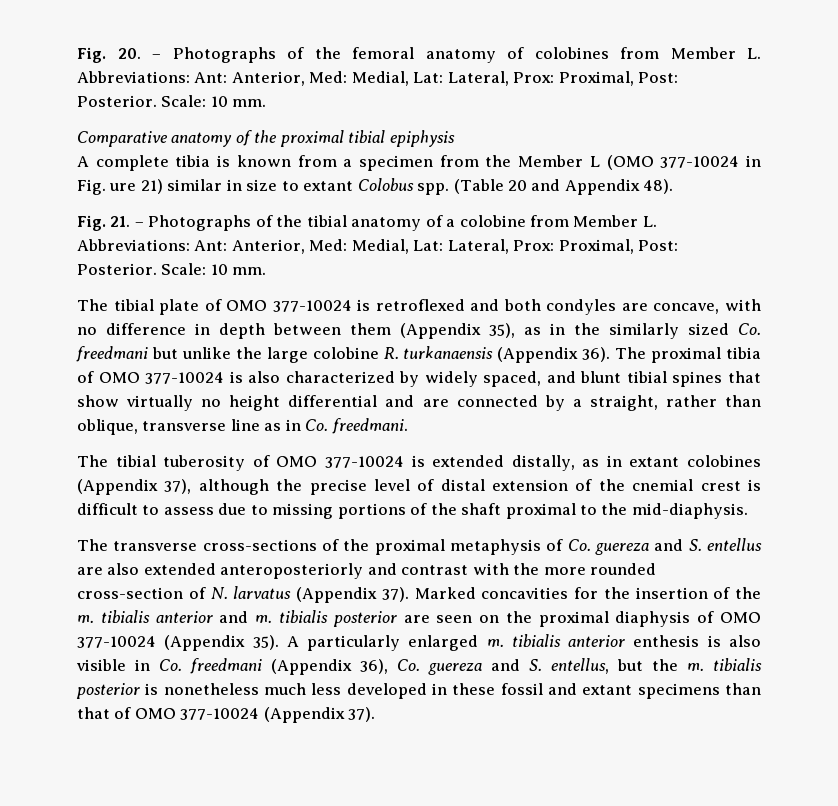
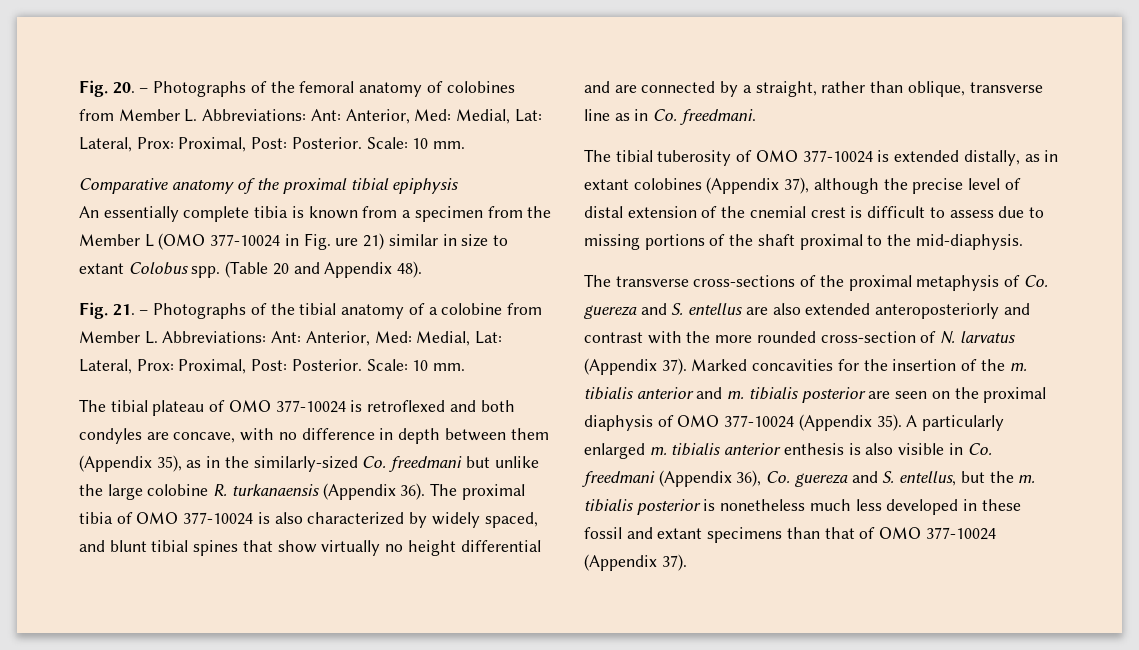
[77,156,89,167] A -> [79,206,179,222] An essentially
[159,299,200,315] plate -> [152,400,205,416] plateau
[609,323,729,339] similarly sized -> [253,456,358,472] similarly-sized

